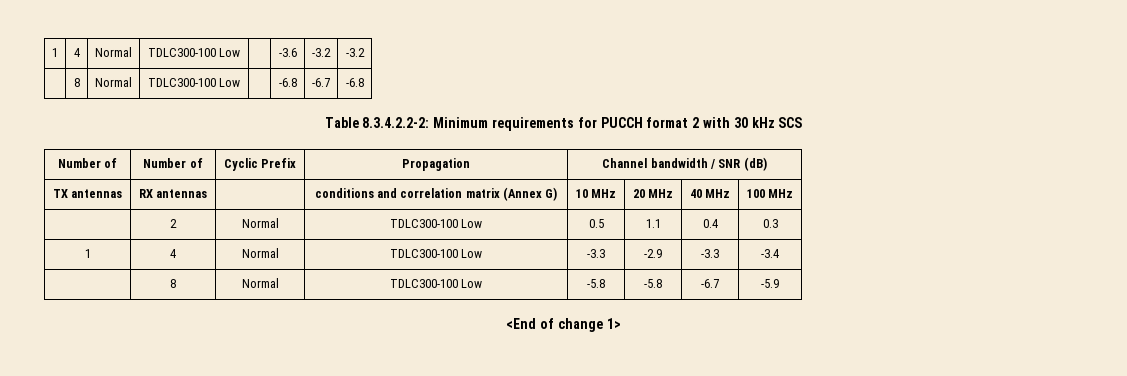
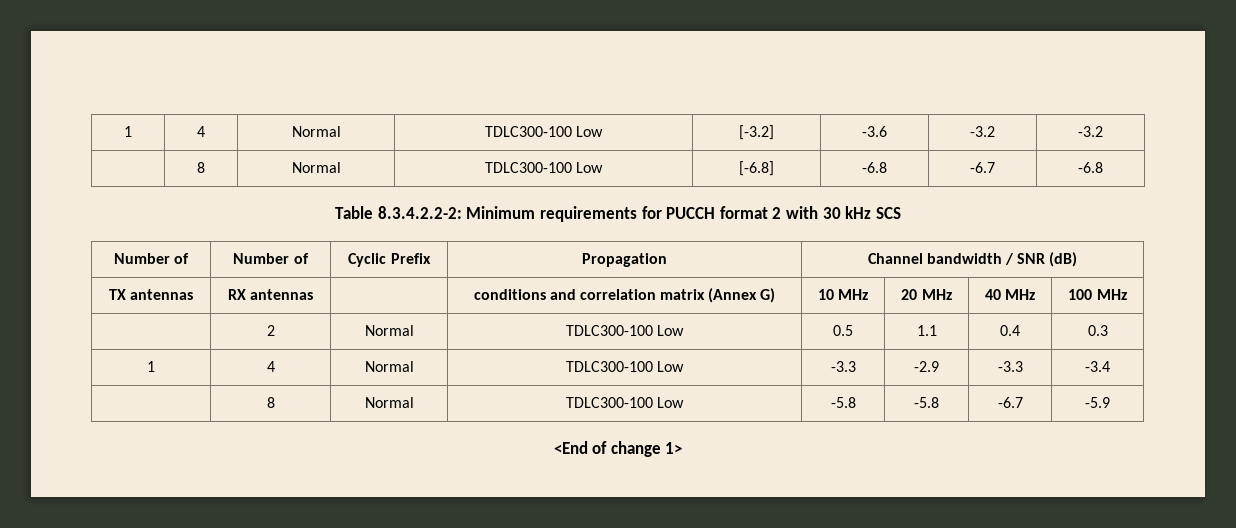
[52,48,58,57] [73,48,80,57] [95,47,132,57] [147,48,241,57] 1 | 4 | Normal | TDLC300-100 Low | -> [124,126,132,137] [197,126,205,137] [291,126,341,137] [484,126,604,137] [739,125,774,140] 1 | 4 | Normal | TDLC300-100 Low | [-3.2]
(241, 82) none -> [739,161,774,176] [-6.8]

